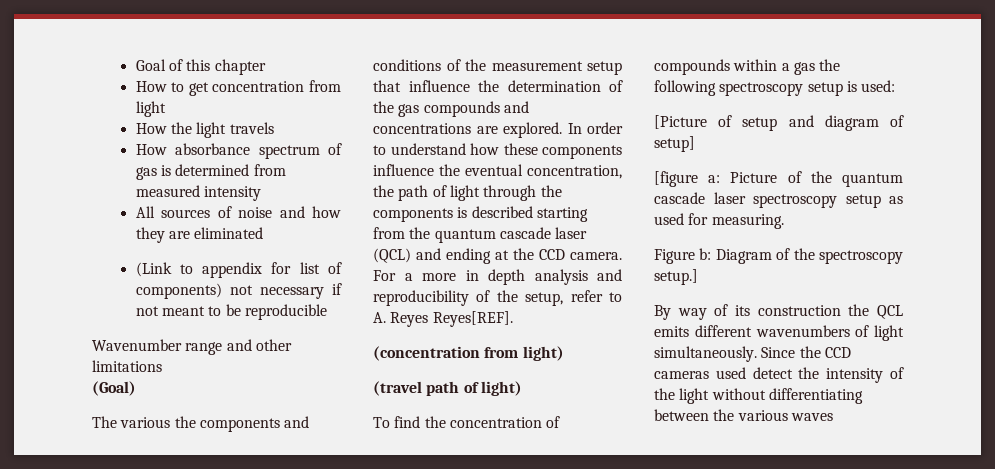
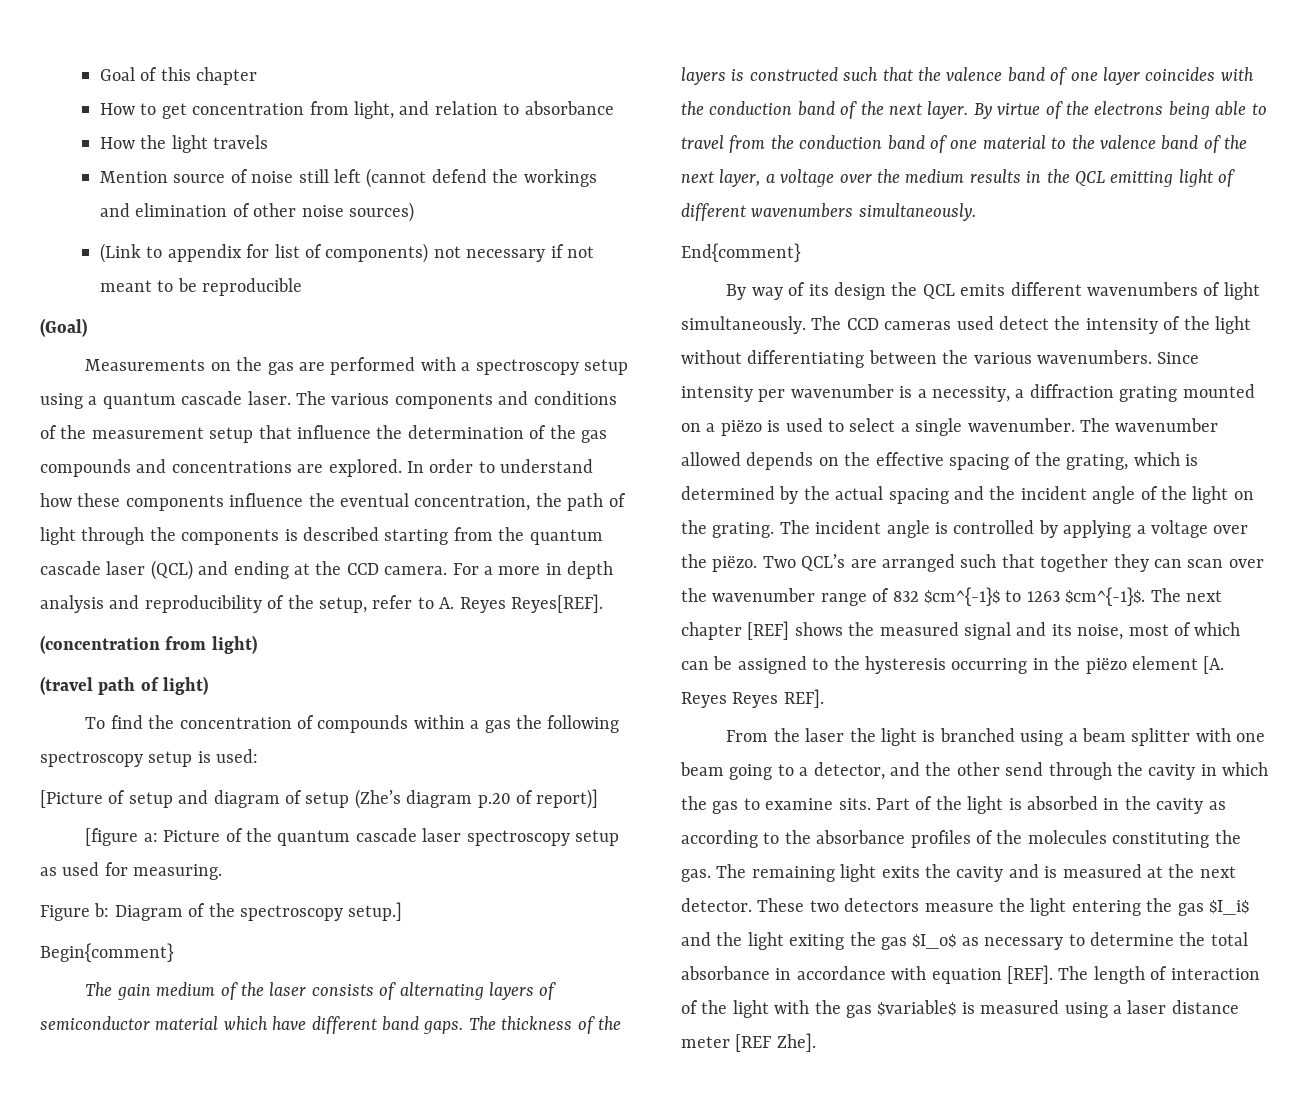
[135,101,166,117] light -> [354,101,614,119] light, and relation to absorbance
[135,143,342,159] [135,164,286,180] [135,185,261,201] [135,206,341,218] [135,227,264,243] How absorbance spectrum of gas is determined from measured intensity // All sources of noise and how they are eliminated -> [100,168,597,188] [100,202,415,222] Mention source of noise still left (cannot defend the workings and elimination of other noise sources)
[92,339,292,355] [92,360,162,372] [92,381,136,396] Wavenumber range and other limitations // (Goal) // -> [40,318,87,337] [85,357,629,375] [40,391,291,409] (Goal) // Measurements on the gas are performed with a spectroscopy setup using a quantum cascade laser.
[174,416,196,428] the -> (390, 399) none
[654,136,695,152] setup] -> [305,789,599,809] setup (Zhe’s diagram p.20 of report)]
(698, 277) none -> [40,943,174,962] [85,982,557,1000] [40,1016,621,1034] [681,67,1254,85] [681,101,1267,119] [681,135,1248,153] [681,169,1236,187] [681,203,976,221] [681,243,801,262] // Begin{comment} // The gain medium of the laser consists of alternating layers of semiconductor material which have different band gaps. The thickness of the layers is constructed such that the valence band of one layer coincides with the conduction band of the next layer. By virtue of the electrons being able to travel from the conduction band of one material to the valence band of the next layer, a voltage over the medium results in the QCL emitting light of different wavenumbers simultaneously. // End{comment}
[757,305,841,316] construction -> [834,282,887,300] design
[761,346,821,358] Since the -> [811,316,842,330] The
[790,413,833,421] waves -> [1037,350,1200,364] [681,384,1255,402] [681,418,1219,436] [681,452,1198,470] [681,486,1254,504] [681,520,1249,538] [681,554,1264,572] [681,587,1222,606] [681,621,1241,640] [681,656,1225,674] [681,689,824,708] [726,728,1266,746] [680,762,1269,780] [681,796,1226,814] [681,830,1241,848] [681,864,1236,882] [681,898,1249,916] [681,932,1248,950] [681,965,1260,984] [681,1000,1239,1018] [681,1033,816,1052] wavenumbers. Since intensity per wavenumber is a necessity, a diffraction grating mounted on a piëzo is used to select a single wavenumber. The wavenumber allowed depends on the effective spacing of the grating, which is determined by the actual spacing and the incident angle of the light on the grating. The incident angle is controlled by applying a voltage over the piëzo. Two QCL’s are arranged such that together they can scan over the wavenumber range of 832 $cm^{-1}$ to 1263 $cm^{-1}$. The next chapter [REF] shows the measured signal and its noise, most of which can be assigned to the hysteresis occurring in the piëzo element [A. Reyes Reyes REF]. // From the laser the light is branched using a beam splitter with one beam going to a detector, and the other send through the cavity in which the gas to examine sits. Part of the light is absorbed in the cavity as according to the absorbance profiles of the molecules constituting the gas. The remaining light exits the cavity and is measured at the next detector. These two detectors measure the light entering the gas $I_i$ and the light exiting the gas $I_o$ as necessary to determine the total absorbance in accordance with equation [REF]. The length of interaction of the light with the gas $variable$ is measured using a laser distance meter [REF Zhe].

